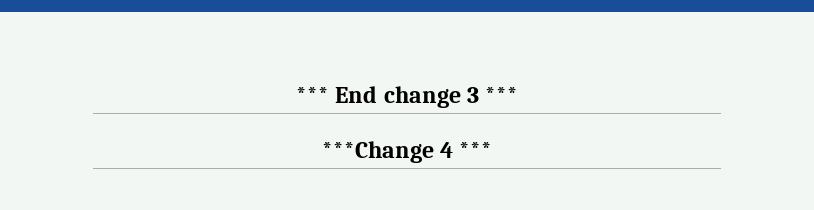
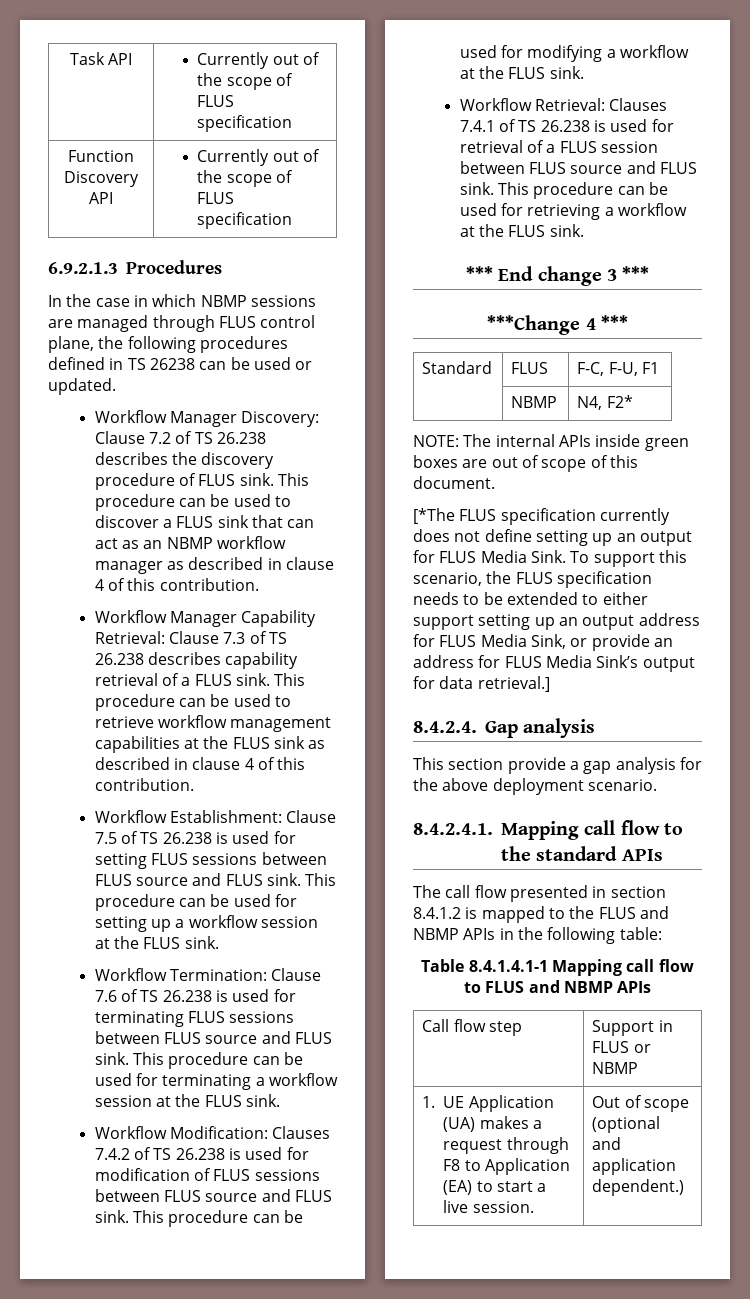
(295, 95) none -> [69,52,133,65] [197,52,320,69] [197,73,293,90] [197,95,235,107] [197,115,293,132] [68,150,134,162] [64,171,139,187] [89,192,113,204] [197,149,320,166] [197,170,293,187] [197,192,235,204] [197,212,293,229] [48,260,222,274] [48,294,316,307] [48,315,316,332] [48,336,288,353] [48,357,313,370] [48,378,116,395] [94,410,320,427] [94,431,266,444] [94,452,275,469] [94,473,309,490] [94,494,291,511] [94,515,315,528] [94,536,286,549] [94,557,334,574] [94,578,259,591] [94,610,317,627] [94,631,287,644] [94,652,299,669] [94,673,306,686] [94,694,291,711] [94,715,332,732] [94,736,326,753] [94,757,306,770] [94,778,194,791] [94,810,337,823] [94,831,296,844] [94,852,327,869] [94,873,337,886] [94,894,297,911] [94,915,318,932] [94,936,219,949] [94,968,322,981] [94,989,296,1002] [94,1011,295,1027] [94,1031,332,1044] [94,1052,303,1069] [94,1073,338,1090] [94,1094,280,1107] [94,1126,331,1139] [94,1147,309,1160] [94,1168,320,1181] [94,1189,332,1202] [94,1210,303,1227] [459,45,689,62] [459,66,584,79] [459,98,668,111] [459,119,674,132] [459,140,658,153] [459,161,697,174] [459,182,668,199] [459,203,687,220] [459,224,584,237] Task API | Currently out of the scope of FLUS specification // Function Discovery API | Currently out of the scope of FLUS specification // 6.9.2.1.3 Procedures // In the case in which NBMP sessions are managed through FLUS control plane, the following procedures defined in TS 26238 can be used or updated. // Workflow Manager Discovery: Clause 7.2 of TS 26.238 describes the discovery procedure of FLUS sink. This procedure can be used to discover a FLUS sink that can act as an NBMP workflow manager as described in clause 4 of this contribution. // Workflow Manager Capability Retrieval: Clause 7.3 of TS 26.238 describes capability retrieval of a FLUS sink. This procedure can be used to retrieve workflow management capabilities at the FLUS sink as described in clause 4 of this contribution. // Workflow Establishment: Clause 7.5 of TS 26.238 is used for setting FLUS sessions between FLUS source and FLUS sink. This procedure can be used for setting up a workflow session at the FLUS sink. // Workflow Termination: Clause 7.6 of TS 26.238 is used for terminating FLUS sessions between FLUS source and FLUS sink. This procedure can be used for terminating a workflow session at the FLUS sink. // Workflow Modification: Clauses 7.4.2 of TS 26.238 is used for modification of FLUS sessions between FLUS source and FLUS sink. This procedure can be used for modifying a workflow at the FLUS sink. // Workflow Retrieval: Clauses 7.4.1 of TS 26.238 is used for retrieval of a FLUS session between FLUS source and FLUS sink. This procedure can be used for retrieving a workflow at the FLUS sink. //
(493, 150) none -> [422,361,493,374] [511,362,549,374] [577,362,659,376] [511,396,558,408] [577,395,633,410] [413,434,689,451] [413,455,638,472] [413,476,495,489] [413,508,670,525] [413,529,692,546] [413,550,687,567] [413,571,652,588] [413,592,648,605] [413,613,700,630] [413,634,673,651] [413,655,695,672] [413,676,550,692] [413,718,596,738] [413,757,702,774] [413,778,657,795] [413,820,684,840] [501,846,663,861] [413,885,666,902] [413,906,669,923] [413,927,662,944] [421,959,694,976] [463,980,652,993] [422,1019,522,1036] [592,1020,673,1036] [592,1041,651,1053] [592,1062,639,1074] [422,1095,554,1112] [443,1116,542,1132] [443,1137,569,1154] [443,1158,570,1175] [443,1180,547,1195] [443,1200,534,1213] [592,1095,689,1112] [592,1116,661,1133] [592,1137,622,1150] [592,1158,677,1175] [592,1179,685,1196] // Standard | FLUS | F-C, F-U, F1 // | NBMP | N4, F2* // NOTE: The internal APIs inside green boxes are out of scope of this document. // [*The FLUS specification currently does not define setting up an output for FLUS Media Sink. To support this scenario, the FLUS specification needs to be extended to either support setting up an output address for FLUS Media Sink, or provide an address for FLUS Media Sink’s output for data retrieval.] // 8.4.2.4. Gap analysis // This section provide a gap analysis for the above deployment scenario. // 8.4.2.4.1. Mapping call flow to the standard APIs // The call flow presented in section 8.4.1.2 is mapped to the FLUS and NBMP APIs in the following table: // Table 8.4.1.4.1-1 Mapping call flow to FLUS and NBMP APIs // Call flow step | Support in FLUS or NBMP // 1. UE Application (UA) makes a request through F8 to Application (EA) to start a live session. | Out of scope (optional and application dependent.)

